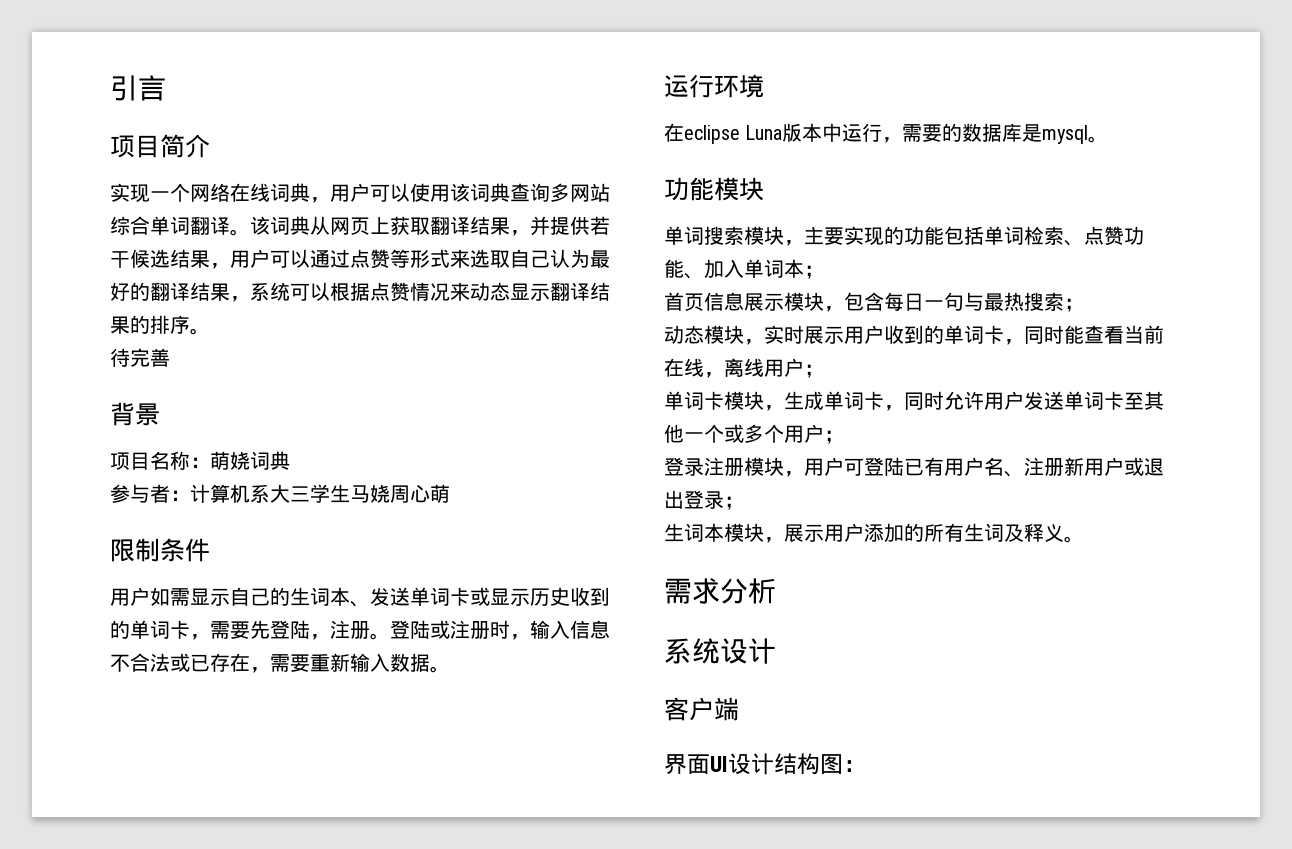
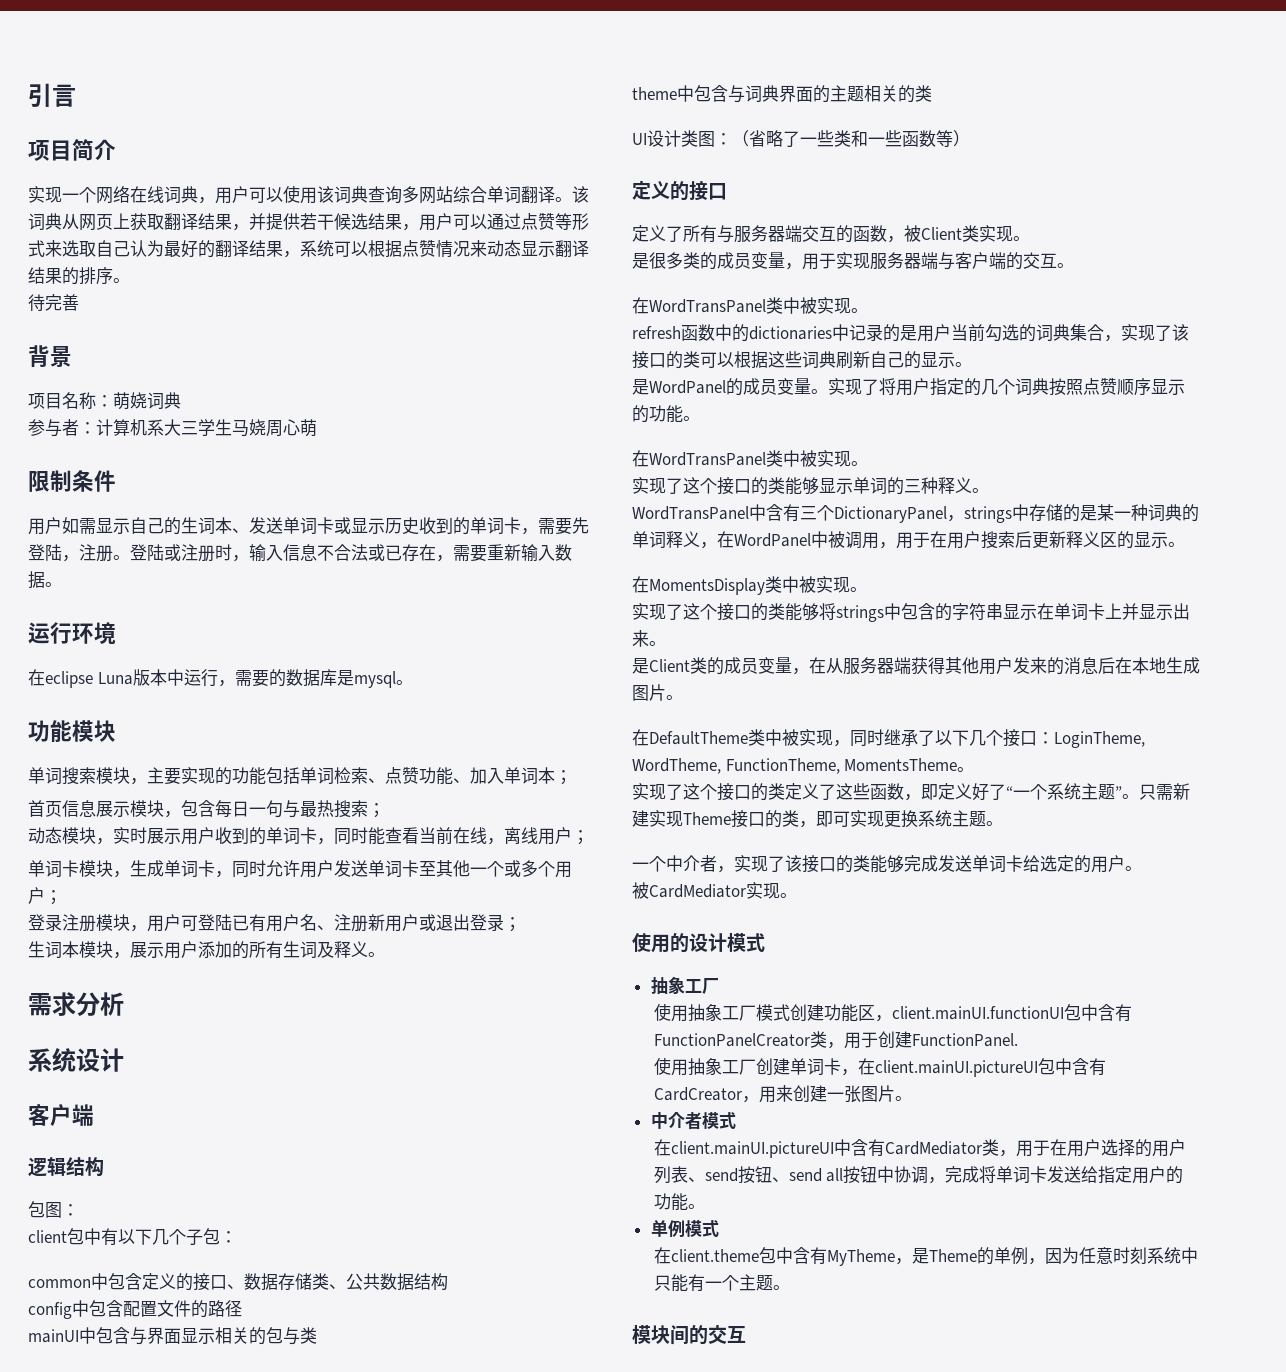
[664,753,866,775] 界面UI设计结构图： -> [28,1157,104,1177] [28,1201,79,1218] [28,1228,237,1246] [28,1273,448,1291] [28,1300,242,1319] [28,1327,317,1345] [632,85,932,103] [632,130,970,147] [632,181,727,201] [632,225,1030,243] [632,252,1074,270] [632,297,868,314] [632,324,1189,342] [632,351,972,369] [632,378,1185,396] [632,405,700,423] [632,450,868,467] [632,477,989,495] [632,504,1199,523] [632,531,1185,549] [632,576,867,595] [632,603,1190,622] [632,630,666,647] [632,657,1200,675] [632,684,683,701] [632,729,1145,748] [632,758,975,774] [632,783,1190,801] [632,810,1003,828] [632,855,1142,873] [632,882,797,899] [632,933,765,953] [650,976,719,995] [653,1003,1132,1022] [653,1031,1018,1049] [653,1057,1106,1077] [653,1085,912,1103] [650,1112,736,1130] [653,1139,1186,1158] [653,1166,1184,1184] [653,1193,705,1211] [650,1220,719,1237] [653,1247,1198,1266] [653,1274,790,1292] [632,1325,746,1345] 逻辑结构 // 包图： // client包中有以下几个子包： // common中包含定义的接口、数据存储类、公共数据结构 // config中包含配置文件的路径 // mainUI中包含与界面显示相关的包与类 // theme中包含与词典界面的主题相关的类 // UI设计类图：（省略了一些类和一些函数等） // 定义的接口 // 定义了所有与服务器端交互的函数，被Client类实现。 // 是很多类的成员变量，用于实现服务器端与客户端的交互。 // 在WordTransPanel类中被实现。 // refresh函数中的dictionaries中记录的是用户当前勾选的词典集合，实现了该接口的类可以根据这些词典刷新自己的显示。 // 是WordPanel的成员变量。实现了将用户指定的几个词典按照点赞顺序显示的功能。 // 在WordTransPanel类中被实现。 // 实现了这个接口的类能够显示单词的三种释义。 // WordTransPanel中含有三个DictionaryPanel，strings中存储的是某一种词典的单词释义，在WordPanel中被调用，用于在用户搜索后更新释义区的显示。 // 在MomentsDisplay类中被实现。 // 实现了这个接口的类能够将strings中包含的字符串显示在单词卡上并显示出来。 // 是Client类的成员变量，在从服务器端获得其他用户发来的消息后在本地生成图片。 // 在DefaultTheme类中被实现，同时继承了以下几个接口：LoginTheme, WordTheme, FunctionTheme, MomentsTheme。 // 实现了这个接口的类定义了这些函数，即定义好了“一个系统主题”。只需新建实现Theme接口的类，即可实现更换系统主题。 // 一个中介者，实现了该接口的类能够完成发送单词卡给选定的用户。 // 被CardMediator实现。 // 使用的设计模式 // 抽象工厂 // 使用抽象工厂模式创建功能区，client.mainUI.functionUI包中含有FunctionPanelCreator类，用于创建FunctionPanel. // 使用抽象工厂创建单词卡，在client.mainUI.pictureUI包中含有CardCreator，用来创建一张图片。 // 中介者模式 // 在client.mainUI.pictureUI中含有CardMediator类，用于在用户选择的用户列表、send按钮、send all按钮中协调，完成将单词卡发送给指定用户的功能。 // 单例模式 // 在client.theme包中含有MyTheme，是Theme的单例，因为任意时刻系统中只能有一个主题。 // 模块间的交互

